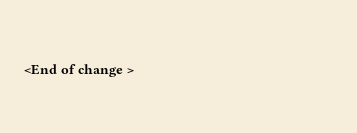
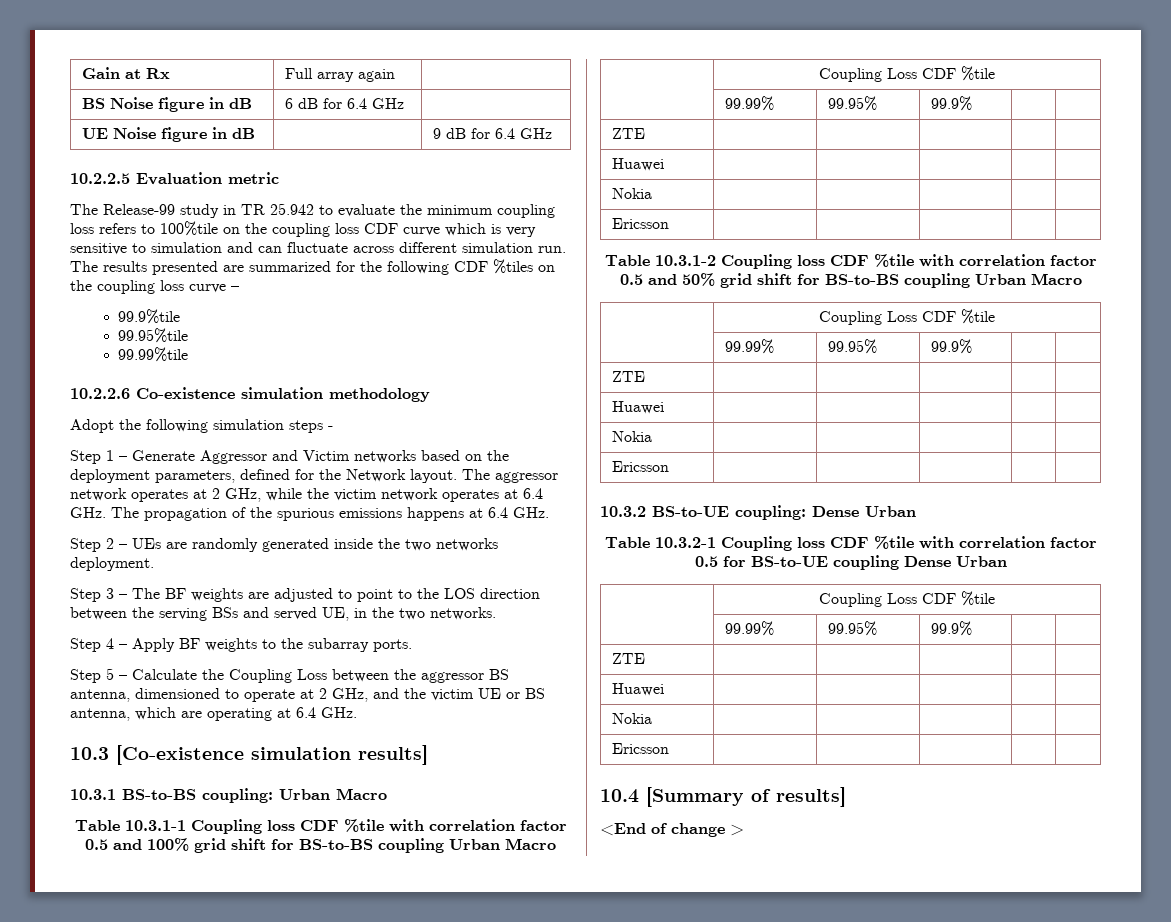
(24, 69) none -> [82,67,171,79] [285,68,396,82] [82,97,253,112] [285,98,405,109] [82,127,256,142] [433,128,553,139] [70,172,279,185] [70,203,555,218] [70,221,536,237] [70,242,566,255] [70,259,555,275] [70,280,239,294] [118,309,181,324] [118,328,189,343] [118,347,189,362] [70,387,430,402] [70,419,333,433] [70,450,509,464] [70,469,558,483] [70,488,543,502] [70,507,549,521] [70,538,498,552] [70,557,154,571] [70,588,540,602] [70,607,496,621] [70,638,412,652] [70,668,509,683] [70,688,545,702] [70,707,357,721] [70,745,428,765] [70,788,387,803] [74,819,567,834] [85,838,556,853] [819,66,995,82] [725,96,775,111] [828,96,878,111] [931,96,973,111] [612,128,646,139] [612,158,665,171] [612,188,653,199] [612,218,670,229] [604,254,1097,269] [619,273,1082,288] [819,309,995,325] [725,339,775,354] [828,339,878,354] [931,339,973,354] [612,371,646,382] [612,401,665,414] [612,431,653,442] [612,461,670,472] [600,505,916,520] [604,536,1097,551] [694,555,1007,570] [819,591,995,607] [725,621,775,636] [828,621,878,636] [931,621,973,636] [612,653,646,664] [612,683,665,696] [612,713,653,724] [612,743,670,754] [600,787,846,807] Gain at Rx | Full array again | // BS Noise figure in dB | 6 dB for 6.4 GHz | // UE Noise figure in dB | | 9 dB for 6.4 GHz // 10.2.2.5 Evaluation metric // The Release-99 study in TR 25.942 to evaluate the minimum coupling loss refers to 100%tile on the coupling loss CDF curve which is very sensitive to simulation and can fluctuate across different simulation run. The results presented are summarized for the following CDF %tiles on the coupling loss curve – // 99.9%tile // 99.95%tile // 99.99%tile // 10.2.2.6 Co-existence simulation methodology // Adopt the following simulation steps - // Step 1 – Generate Aggressor and Victim networks based on the deployment parameters, defined for the Network layout. The aggressor network operates at 2 GHz, while the victim network operates at 6.4 GHz. The propagation of the spurious emissions happens at 6.4 GHz. // Step 2 – UEs are randomly generated inside the two networks deployment. // Step 3 – The BF weights are adjusted to point to the LOS direction between the serving BSs and served UE, in the two networks. // Step 4 – Apply BF weights to the subarray ports. // Step 5 – Calculate the Coupling Loss between the aggressor BS antenna, dimensioned to operate at 2 GHz, and the victim UE or BS antenna, which are operating at 6.4 GHz. // 10.3 [Co-existence simulation results] // 10.3.1 BS-to-BS coupling: Urban Macro // Table 10.3.1-1 Coupling loss CDF %tile with correlation factor 0.5 and 100% grid shift for BS-to-BS coupling Urban Macro // | Coupling Loss CDF %tile // | 99.99% | 99.95% | 99.9% | | // ZTE | | | | | // Huawei | | | | | // Nokia | | | | | // Ericsson | | | | | // Table 10.3.1-2 Coupling loss CDF %tile with correlation factor 0.5 and 50% grid shift for BS-to-BS coupling Urban Macro // | Coupling Loss CDF %tile // | 99.99% | 99.95% | 99.9% | | // ZTE | | | | | // Huawei | | | | | // Nokia | | | | | // Ericsson | | | | | // 10.3.2 BS-to-UE coupling: Dense Urban // Table 10.3.2-1 Coupling loss CDF %tile with correlation factor 0.5 for BS-to-UE coupling Dense Urban // | Coupling Loss CDF %tile // | 99.99% | 99.95% | 99.9% | | // ZTE | | | | | // Huawei | | | | | // Nokia | | | | | // Ericsson | | | | | // 10.4 [Summary of results] //

